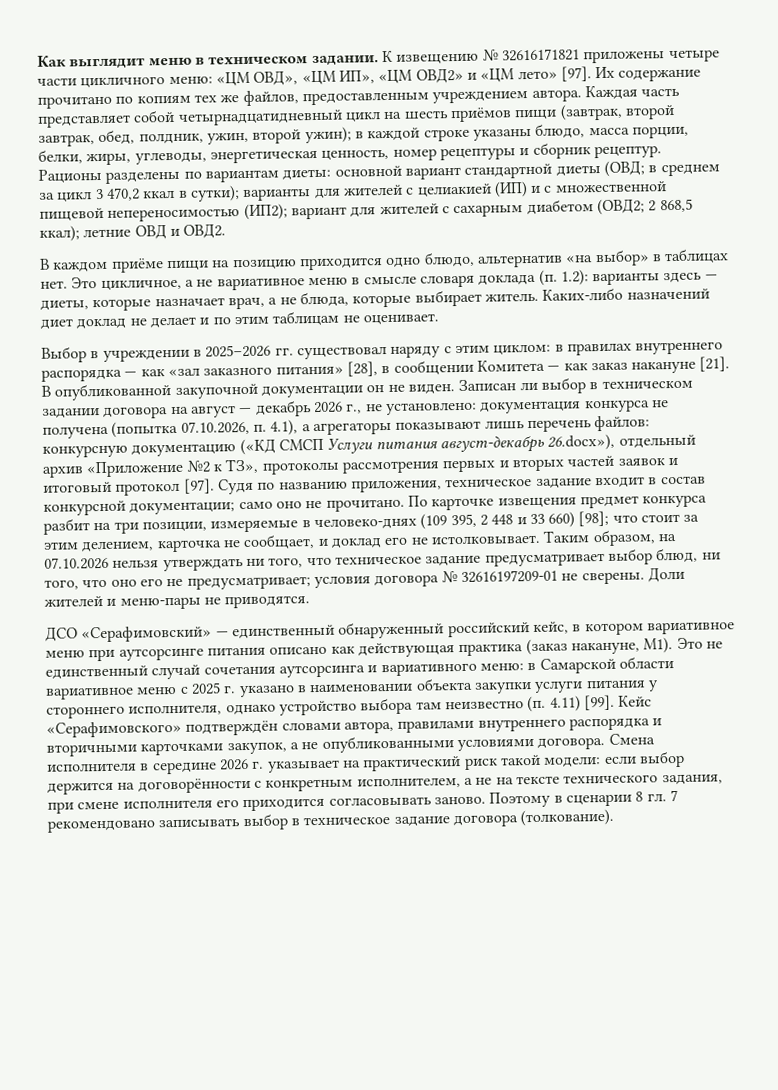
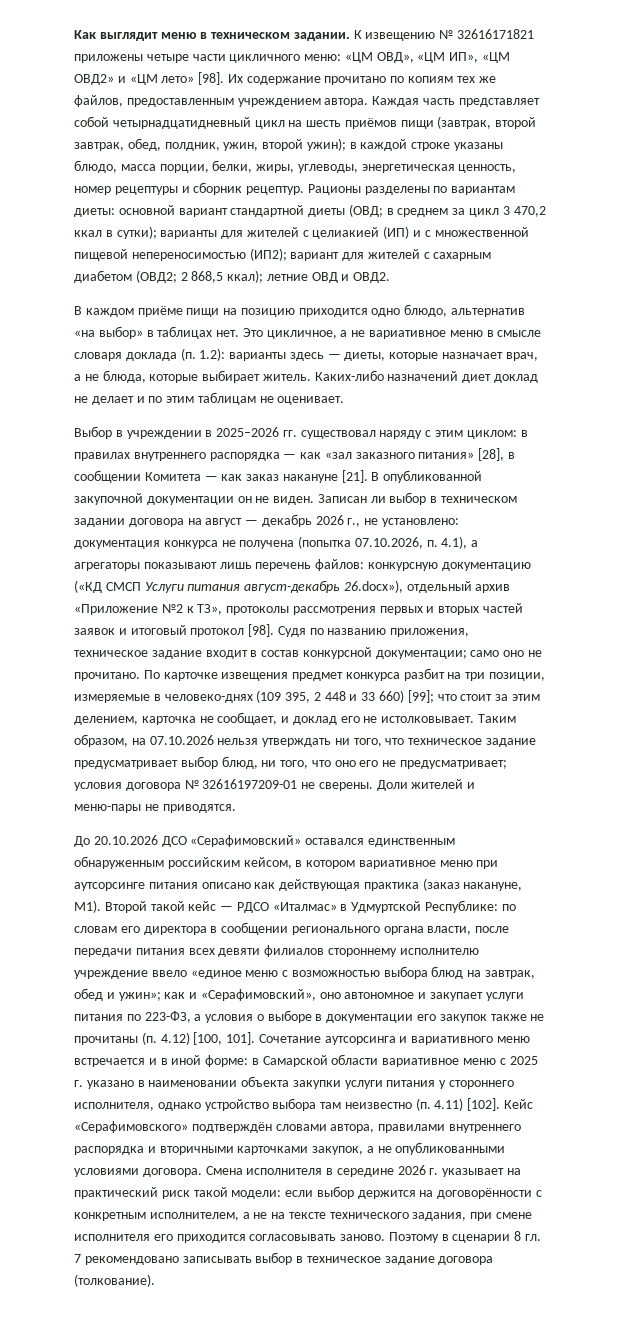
[560,66,592,82] [97]. -> [198,72,225,85] [98].
[183,478,215,494] [97]. -> [248,624,275,637] [98].
[578,510,610,527] [98]; -> [407,690,434,703] [99];
[45,621,569,643] ДСО «Серафимовский» — единственный обнаруженный российский кейс, -> [74,835,455,847] [74,856,292,869] До 20.10.2026 ДСО «Серафимовский» оставался единственным обнаруженным российским кейсом,
[676,637,723,649] [45,662,524,680] Это не единственный случай сочетания аутсорсинга и вариативного меню: -> [104,900,516,913] [74,922,510,935] [74,945,479,957] [74,966,536,979] [74,988,524,1001] [74,1010,545,1023] [74,1032,531,1045] [74,1055,249,1067] Второй такой кейс — РДСО «Италмас» в Удмуртской Республике: по словам его директора в сообщении регионального органа власти, после передачи питания всех девяти филиалов стороннему исполнителю учреждение ввело «единое меню с возможностью выбора блюд на завтрак, обед и ужин»; как и «Серафимовский», оно автономное и закупает услуги питания по 223-ФЗ, а условия о выборе в документации его закупок также не прочитаны (п. 4.12) [100, 101]. Сочетание аутсорсинга и вариативного меню встречается и в иной форме:
[583,694,615,711] [99]. -> [467,1098,501,1111] [102].

